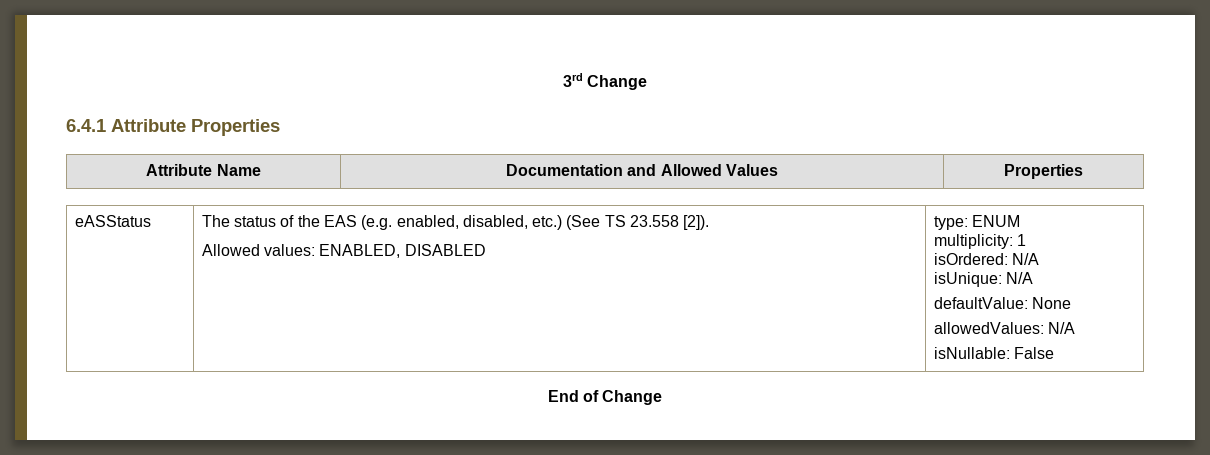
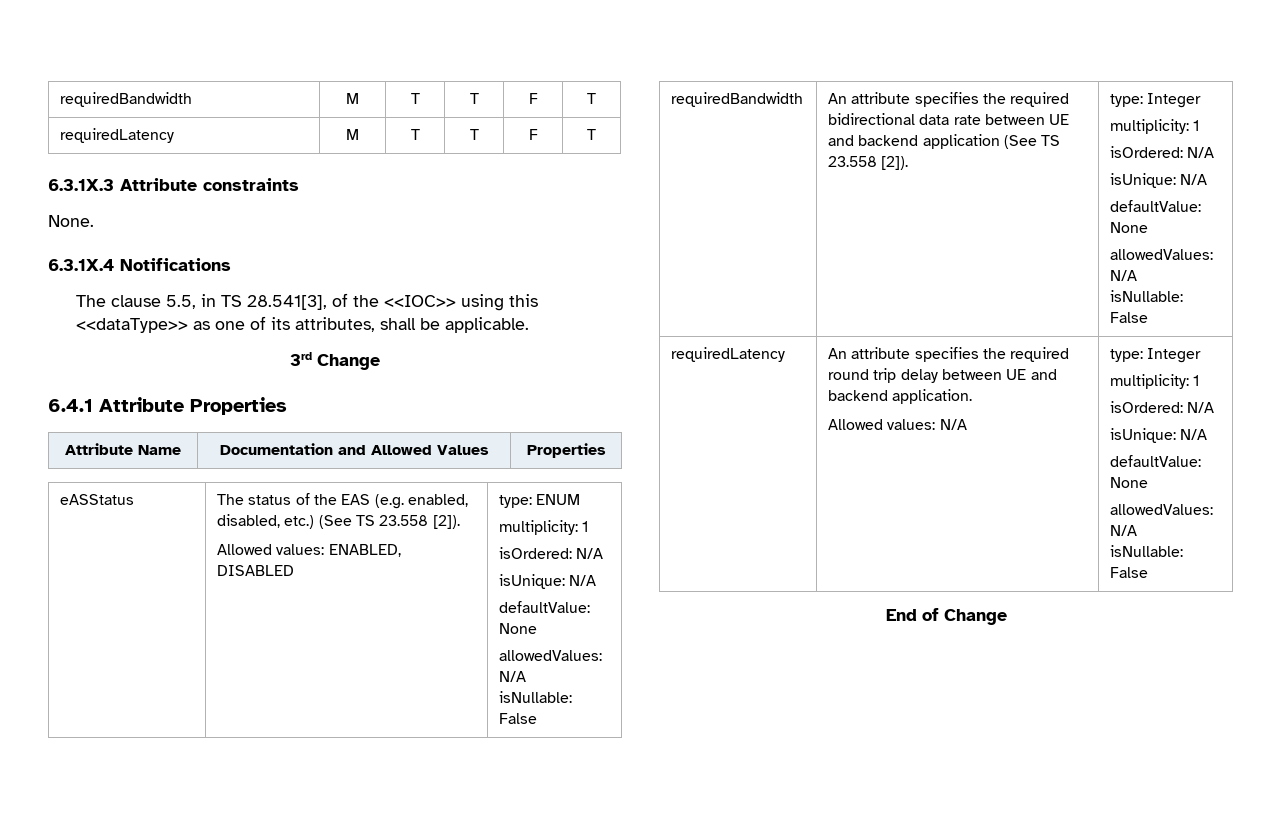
(562, 80) none -> [60,92,193,107] [346,93,359,104] [410,93,420,104] [469,93,479,104] [528,93,538,104] [587,93,596,104] [60,128,175,143] [346,129,359,140] [410,129,420,140] [469,129,479,140] [528,129,538,140] [587,129,596,140] [48,178,299,191] [48,215,94,227] [48,258,231,271] [75,293,538,311] [75,316,529,333] requiredBandwidth | M | T | T | F | T // requiredLatency | M | T | T | F | T // 6.3.1X.3 Attribute constraints // None. // 6.3.1X.4 Notifications // The clause 5.5, in TS 28.541[3], of the <<IOC>> using this <<dataType>> as one of its attributes, shall be applicable. //
(1054, 353) none -> [671,92,804,107] [828,92,1070,107] [828,113,1070,125] [828,134,1061,149] [828,156,909,170] [1110,93,1202,108] [1110,119,1200,134] [1110,146,1215,158] [1110,173,1208,188] [1110,200,1202,212] [1110,222,1149,233] [1110,249,1214,260] [1110,270,1138,281] [1110,290,1184,302] [1110,312,1149,323] [671,347,786,362] [828,347,1070,362] [828,368,1057,383] [828,389,973,404] [828,419,967,430] [1110,348,1202,363] [1110,374,1200,389] [1110,401,1215,413] [1110,428,1208,443] [1110,455,1202,467] [1110,477,1149,488] [1110,504,1214,515] [1110,525,1138,536] [1110,545,1184,557] [1110,567,1149,578] // requiredBandwidth | An attribute specifies the required bidirectional data rate between UE and backend application (See TS 23.558 [2]). | type: Integer // multiplicity: 1 // isOrdered: N/A // isUnique: N/A // defaultValue: None // allowedValues: N/A // isNullable: False // requiredLatency | An attribute specifies the required round trip delay between UE and backend application. // Allowed values: N/A | type: Integer // multiplicity: 1 // isOrdered: N/A // isUnique: N/A // defaultValue: None // allowedValues: N/A // isNullable: False

